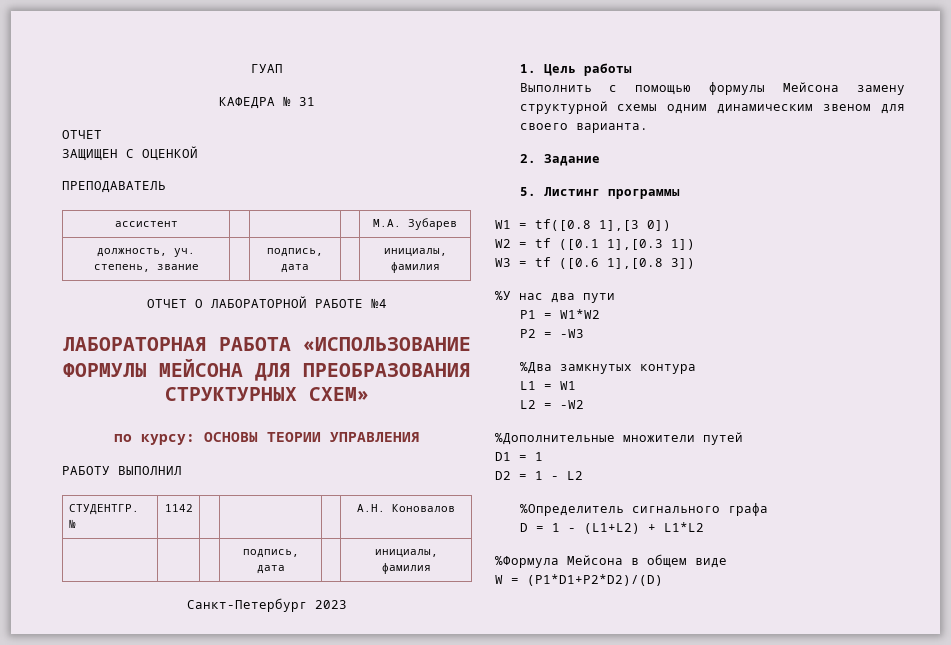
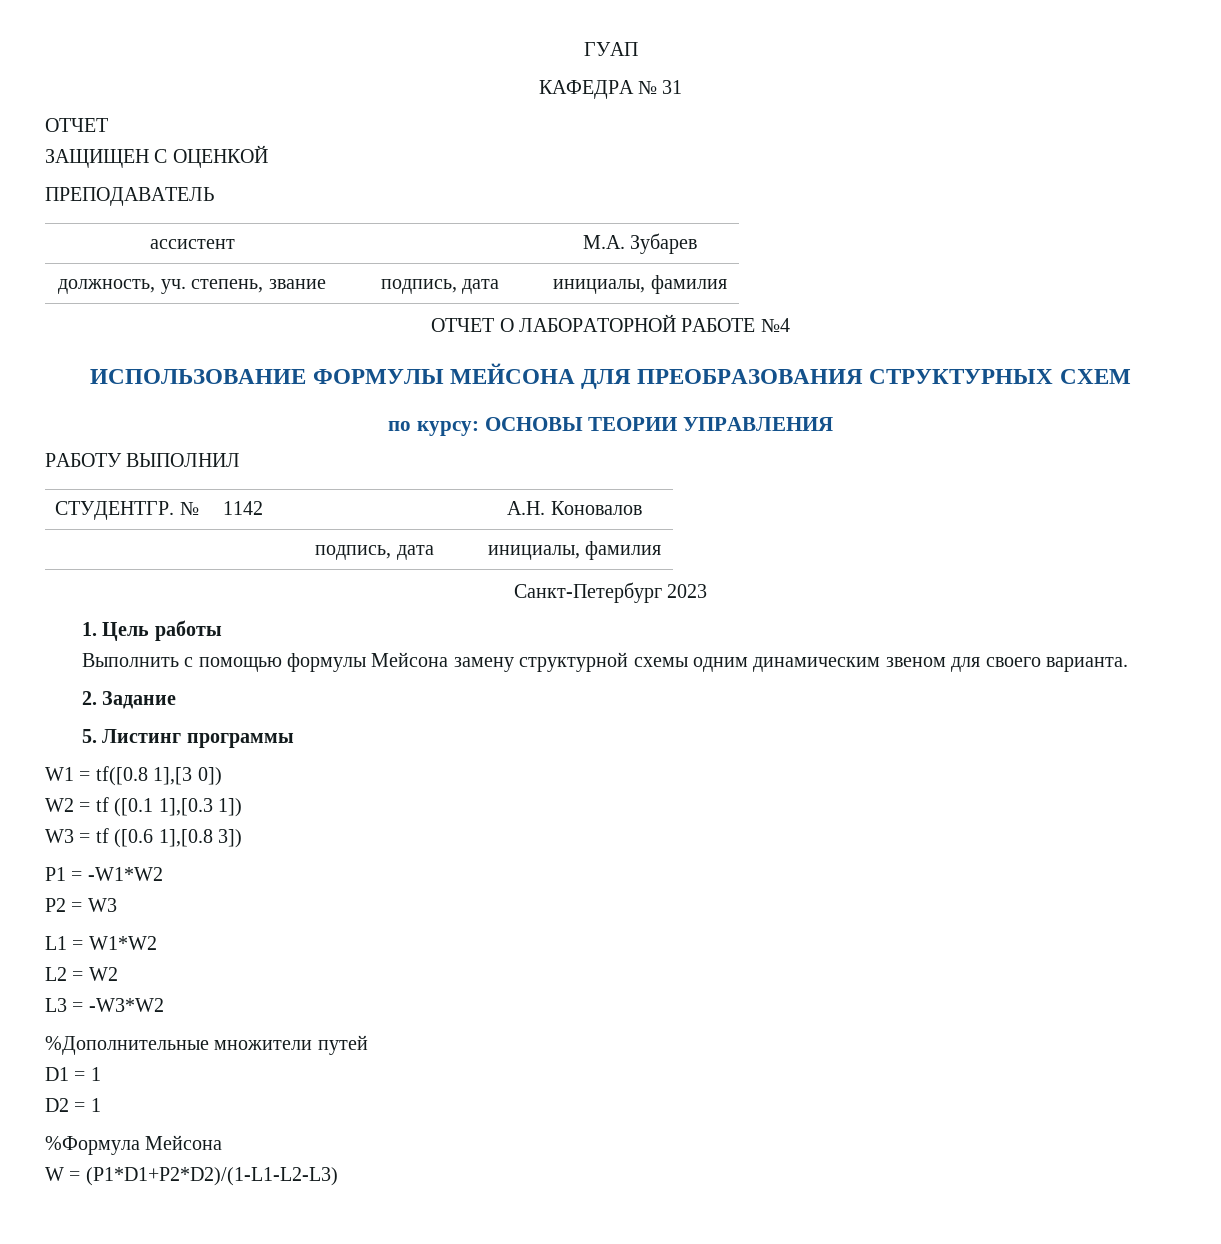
[63,337,471,351] ЛАБОРАТОРНАЯ РАБОТА «ИСПОЛЬЗОВАНИЕ -> [90,369,307,384] ИСПОЛЬЗОВАНИЕ
[309,387,369,401] СХЕМ» -> [1059,369,1131,384] СХЕМ
[495,291,615,303] [519,309,600,319] [519,329,584,338] [519,362,696,374] [519,381,576,390] [519,400,584,409] %У нас два пути // P1 = W1*W2 // P2 = -W3 // %Два замкнутых контура // L1 = W1 // L2 = -W2 -> [45,867,163,881] [45,898,117,912] [45,936,157,950] [45,967,118,981] [45,998,164,1012] P1 = -W1*W2 // P2 = W3 // L1 = W1*W2 // L2 = W2 // L3 = -W3*W2
[551,471,583,480] [519,503,768,516] [519,522,704,534] - L2 // %Определитель сигнального графа // D = 1 - (L1+L2) + L1*L2 -> (101, 1105) none
[631,554,727,568] в общем виде -> (223, 1142) none
[527,574,663,586] (P1*D1+P2*D2)/(D) -> [85,1167,338,1186] (P1*D1+P2*D2)/(1-L1-L2-L3)

